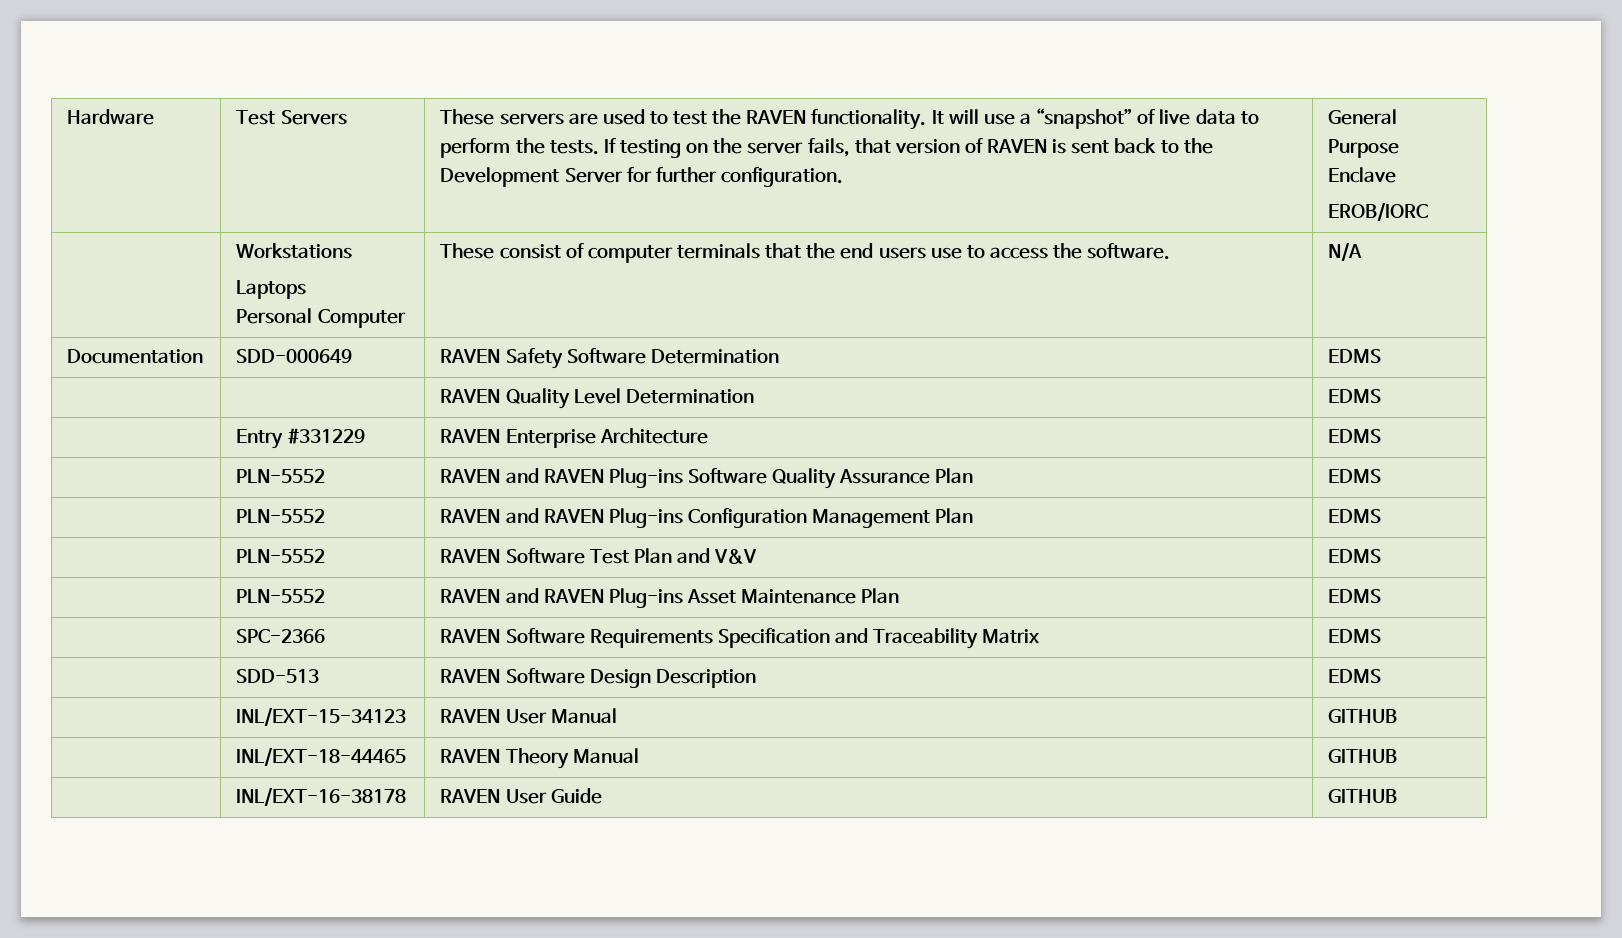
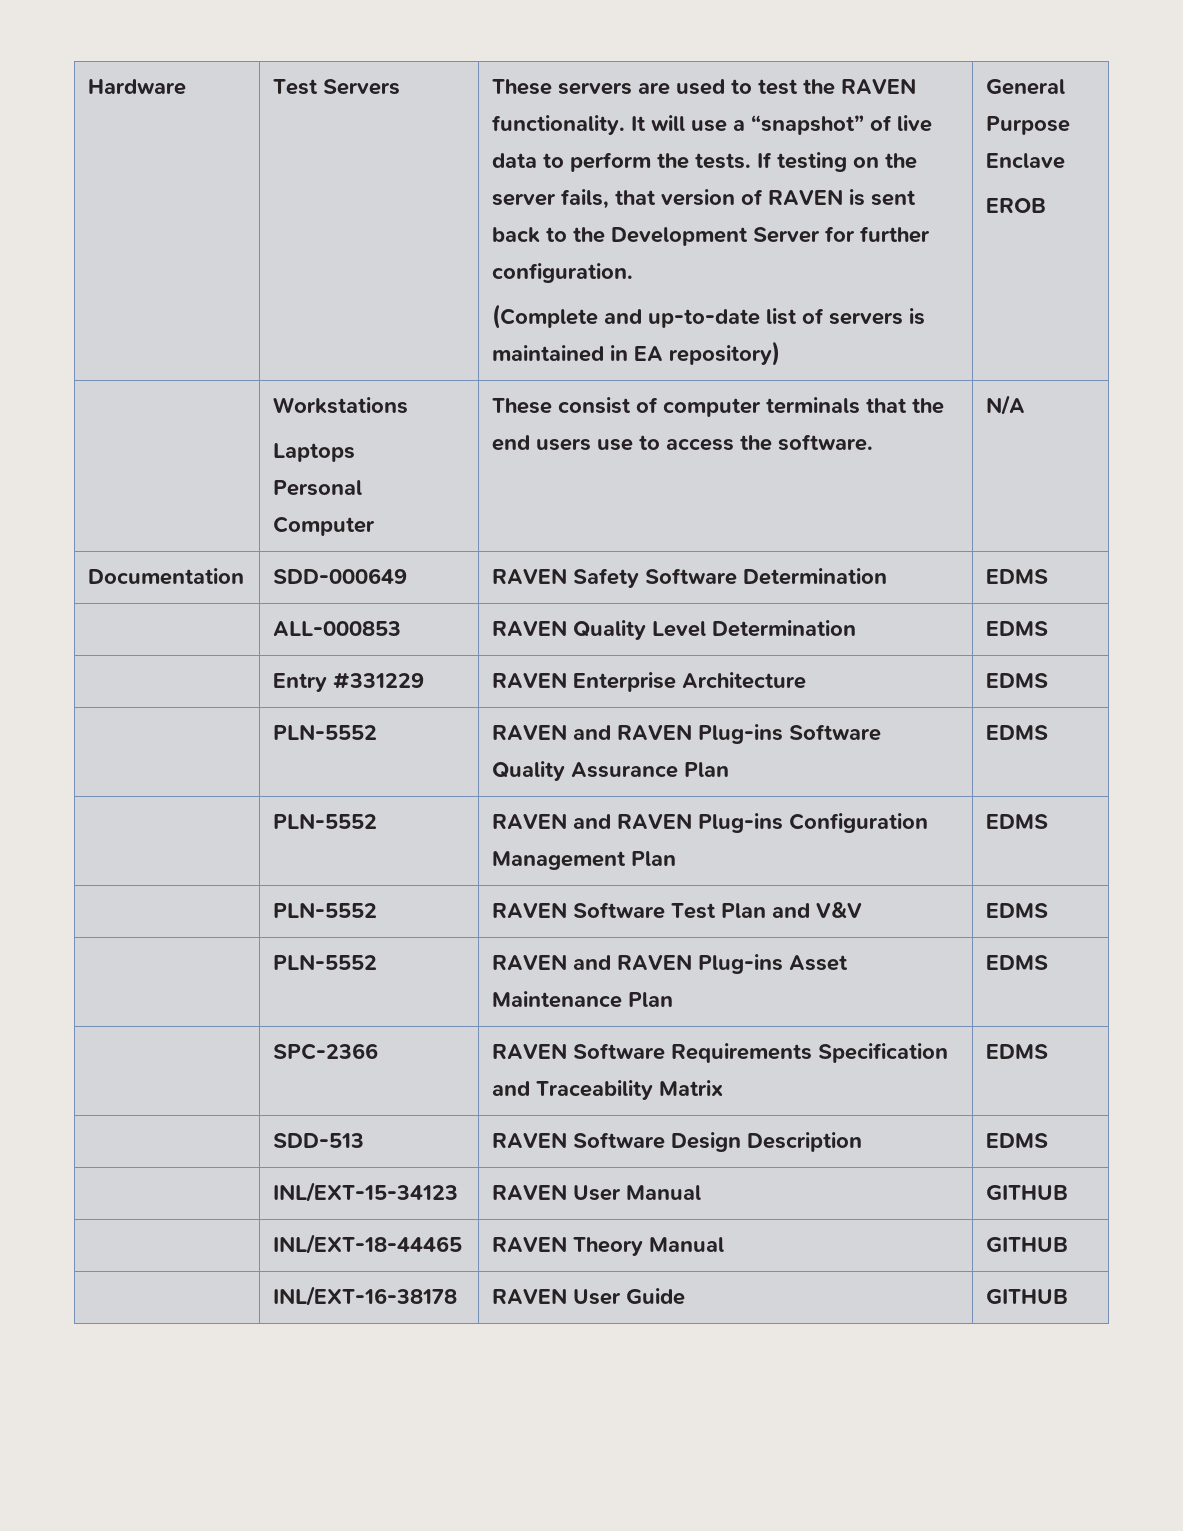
(843, 177) none -> [492,304,926,329] [492,341,781,366] // (Complete and up-to-date list of servers is maintained in EA repository)
[1328,202,1429,221] EROB/IORC -> [986,198,1047,213] EROB
(1382, 356) none -> [273,621,402,636] ALL-000853

